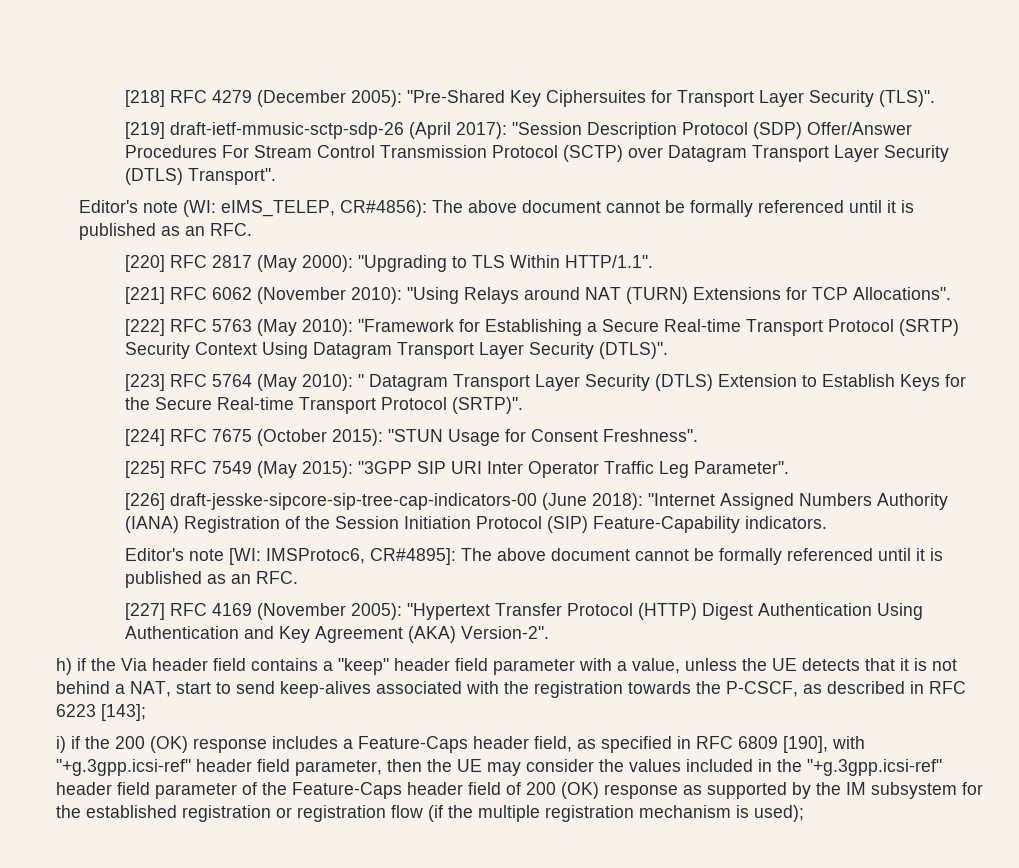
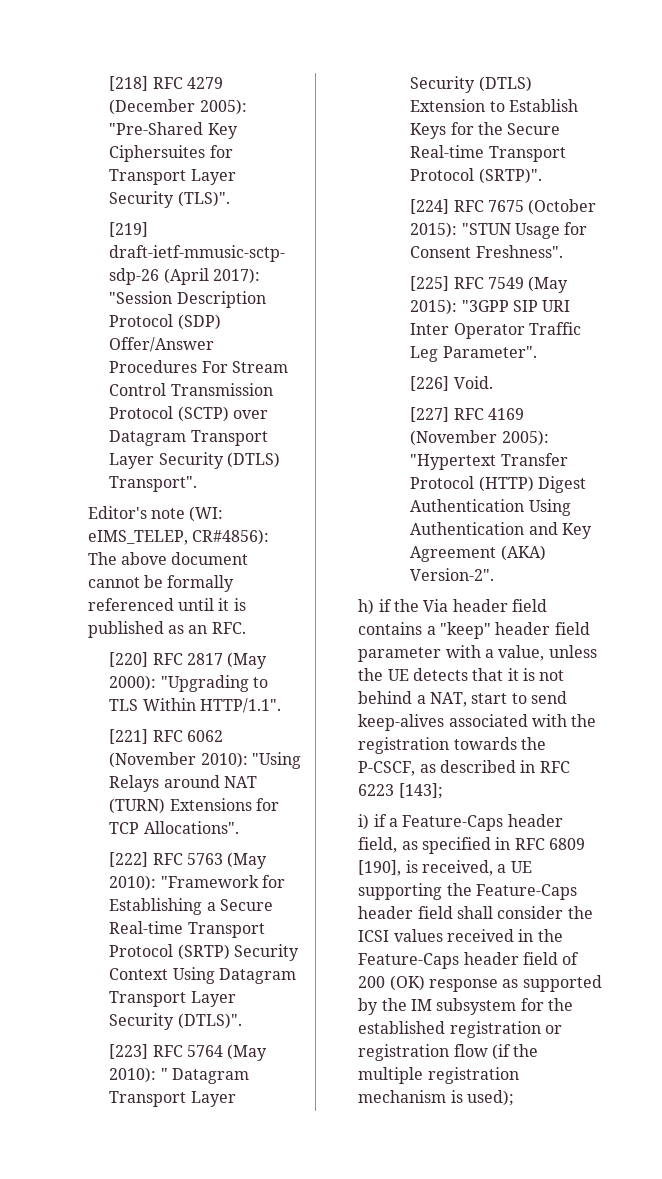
[169,493,948,510] [124,516,827,533] [124,548,943,565] [124,571,298,588] draft-jesske-sipcore-sip-tree-cap-indicators-00 (June 2018): "Internet Assigned Numbers Authority (IANA) Registration of the Session Initiation Protocol (SIP) Feature-Capability indicators. // Editor's note [WI: IMSProtoc6, CR#4895]: The above document cannot be formally referenced until it is published as an RFC. -> [453,376,493,389] Void.
[84,736,338,753] the 200 (OK) response includes -> (387, 820) none
[831,736,865,749] [55,759,942,776] [55,782,257,799] with "+g.3gpp.icsi-ref" header field parameter, then the UE may consider the values included in the "+g.3gpp.icsi-ref" header field parameter of -> [405,860,532,876] [358,883,577,900] [358,906,593,919] [358,929,534,942] is received, a UE supporting the Feature-Caps header field shall consider the ICSI values received in

